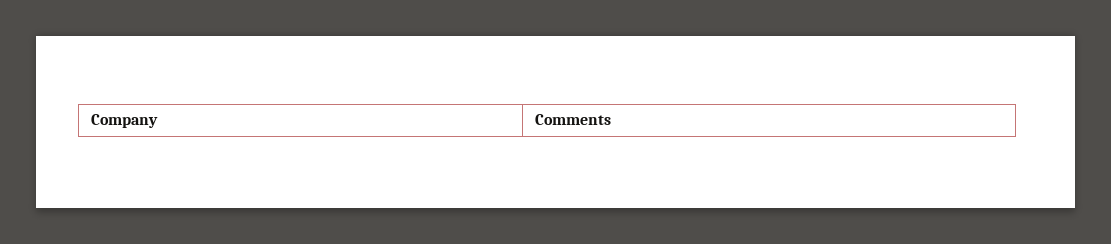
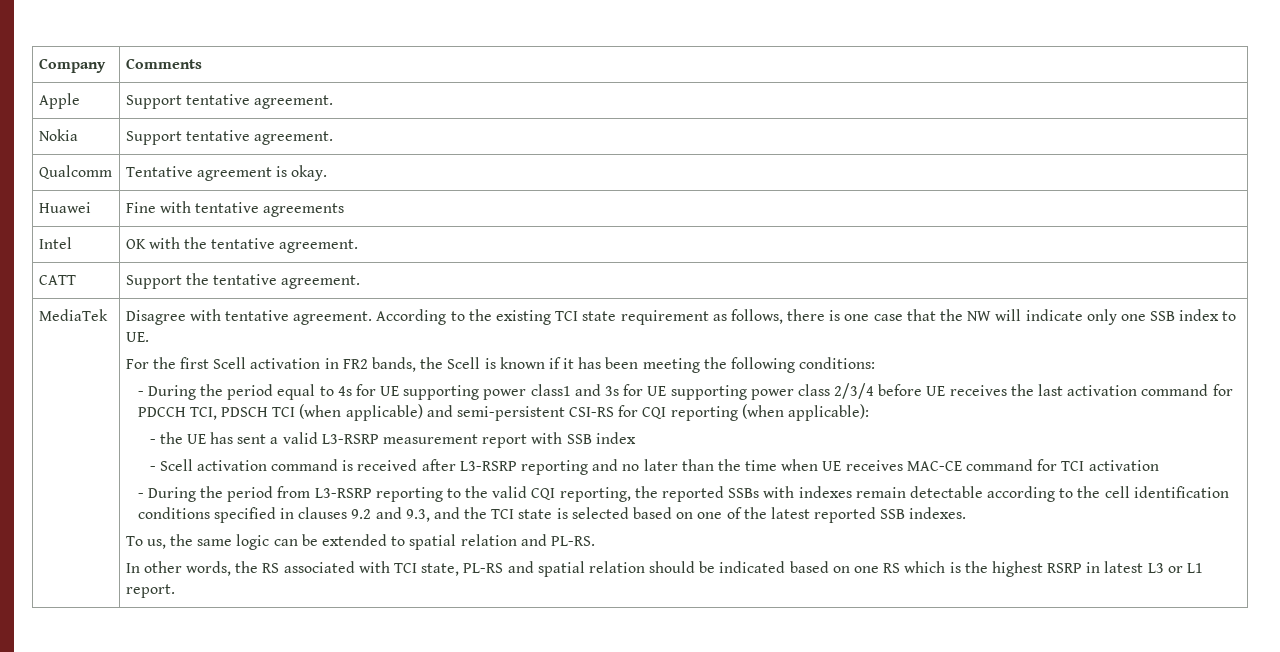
(611, 119) none -> [38,93,80,109] [125,94,334,109] [38,129,78,141] [125,130,334,145] [38,165,112,179] [125,165,328,181] [38,202,91,213] [125,201,345,217] [38,237,72,249] [125,237,359,253] [38,275,76,285] [125,273,361,289] [38,309,108,321] [125,309,1237,325] [125,332,149,342] [125,357,876,373] [137,383,1233,400] [137,404,869,421] [149,432,636,448] [149,459,1159,475] [137,486,1229,502] [137,507,967,523] [125,534,595,550] [125,561,1204,577] [125,584,175,598] // Apple | Support tentative agreement. // Nokia | Support tentative agreement. // Qualcomm | Tentative agreement is okay. // Huawei | Fine with tentative agreements // Intel | OK with the tentative agreement. // CATT | Support the tentative agreement. // MediaTek | Disagree with tentative agreement. According to the existing TCI state requirement as follows, there is one case that the NW will indicate only one SSB index to UE. // For the first Scell activation in FR2 bands, the Scell is known if it has been meeting the following conditions: // - During the period equal to 4s for UE supporting power class1 and 3s for UE supporting power class 2/3/4 before UE receives the last activation command for PDCCH TCI, PDSCH TCI (when applicable) and semi-persistent CSI-RS for CQI reporting (when applicable): // - the UE has sent a valid L3-RSRP measurement report with SSB index // - Scell activation command is received after L3-RSRP reporting and no later than the time when UE receives MAC-CE command for TCI activation // - During the period from L3-RSRP reporting to the valid CQI reporting, the reported SSBs with indexes remain detectable according to the cell identification conditions specified in clauses 9.2 and 9.3, and the TCI state is selected based on one of the latest reported SSB indexes. // To us, the same logic can be extended to spatial relation and PL-RS. // In other words, the RS associated with TCI state, PL-RS and spatial relation should be indicated based on one RS which is the highest RSRP in latest L3 or L1 report.

